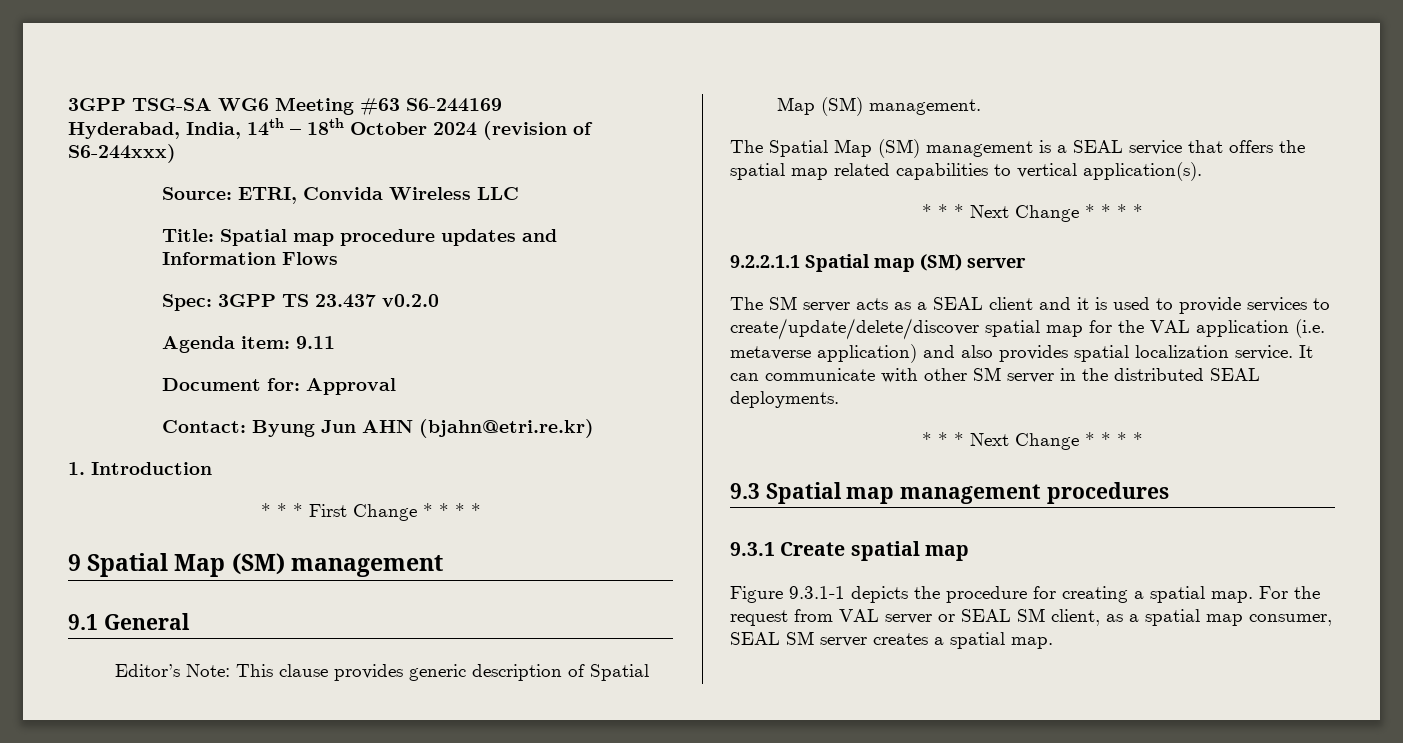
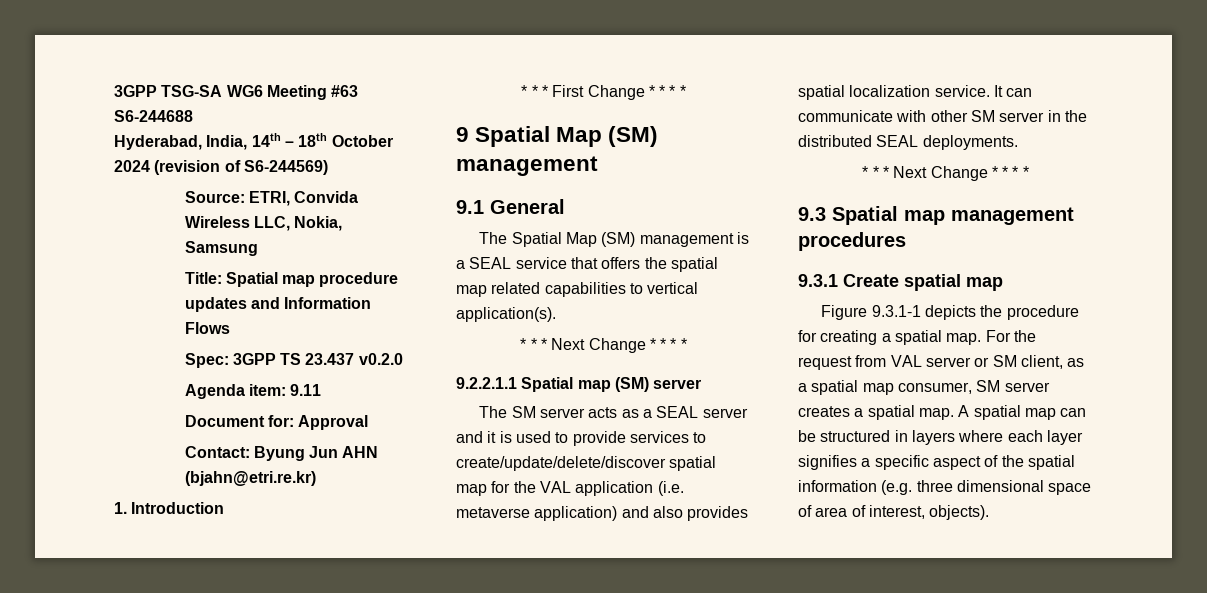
[406,98,502,112] S6-244169 -> [114,110,193,122] S6-244688
[68,144,176,163] S6-244xxx) -> [243,160,328,175] S6-244569)
[477,187,520,200] LLC -> [253,216,343,231] [184,241,258,256] LLC, Nokia, Samsung
[115,664,650,681] [777,97,982,116] // Editor’s Note: This clause provides generic description of Spatial Map (SM) management. -> (565, 206) none
[989,297,1033,310] client -> [702,408,748,418] server
[961,609,1011,622] SEAL -> (990, 362) none
[730,632,780,645] SEAL -> (972, 388) none
(1053, 643) none -> [958,405,1087,420] [798,430,1083,445] [798,455,1075,470] [798,480,1092,495] [798,505,990,520] A spatial map can be structured in layers where each layer signifies a specific aspect of the spatial information (e.g. three dimensional space of area of interest, objects).

